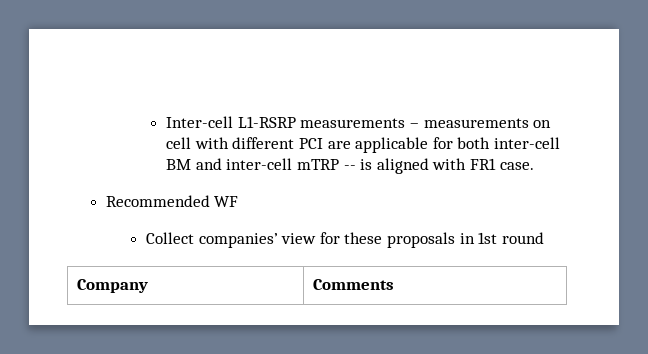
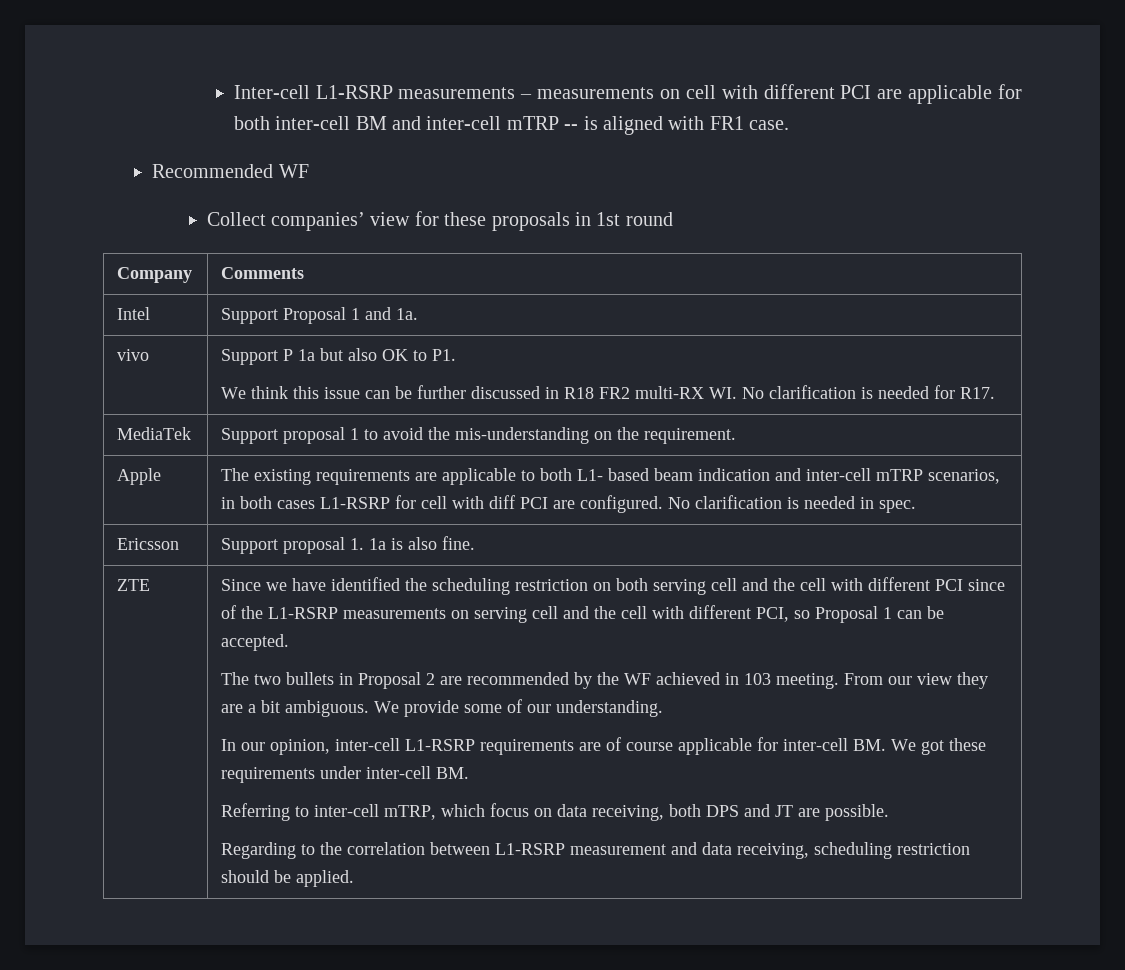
(394, 284) none -> [117,307,151,320] [221,307,419,324] [117,349,150,361] [221,348,457,365] [221,385,996,399] [117,427,192,440] [221,427,737,444] [117,468,162,485] [221,468,1001,485] [221,495,917,513] [117,538,180,550] [221,536,476,554] [117,579,151,591] [221,577,1006,595] [221,605,945,623] [221,634,290,651] [221,672,989,689] [221,699,664,717] [221,737,987,755] [221,766,470,783] [221,803,890,821] [221,842,971,859] [221,870,355,887] // Intel | Support Proposal 1 and 1a. // vivo | Support P 1a but also OK to P1. // We think this issue can be further discussed in R18 FR2 multi-RX WI. No clarification is needed for R17. // MediaTek | Support proposal 1 to avoid the mis-understanding on the requirement. // Apple | The existing requirements are applicable to both L1- based beam indication and inter-cell mTRP scenarios, in both cases L1-RSRP for cell with diff PCI are configured. No clarification is needed in spec. // Ericsson | Support proposal 1. 1a is also fine. // ZTE | Since we have identified the scheduling restriction on both serving cell and the cell with different PCI since of the L1-RSRP measurements on serving cell and the cell with different PCI, so Proposal 1 can be accepted. // The two bullets in Proposal 2 are recommended by the WF achieved in 103 meeting. From our view they are a bit ambiguous. We provide some of our understanding. // In our opinion, inter-cell L1-RSRP requirements are of course applicable for inter-cell BM. We got these requirements under inter-cell BM. // Referring to inter-cell mTRP, which focus on data receiving, both DPS and JT are possible. // Regarding to the correlation between L1-RSRP measurement and data receiving, scheduling restriction should be applied.

